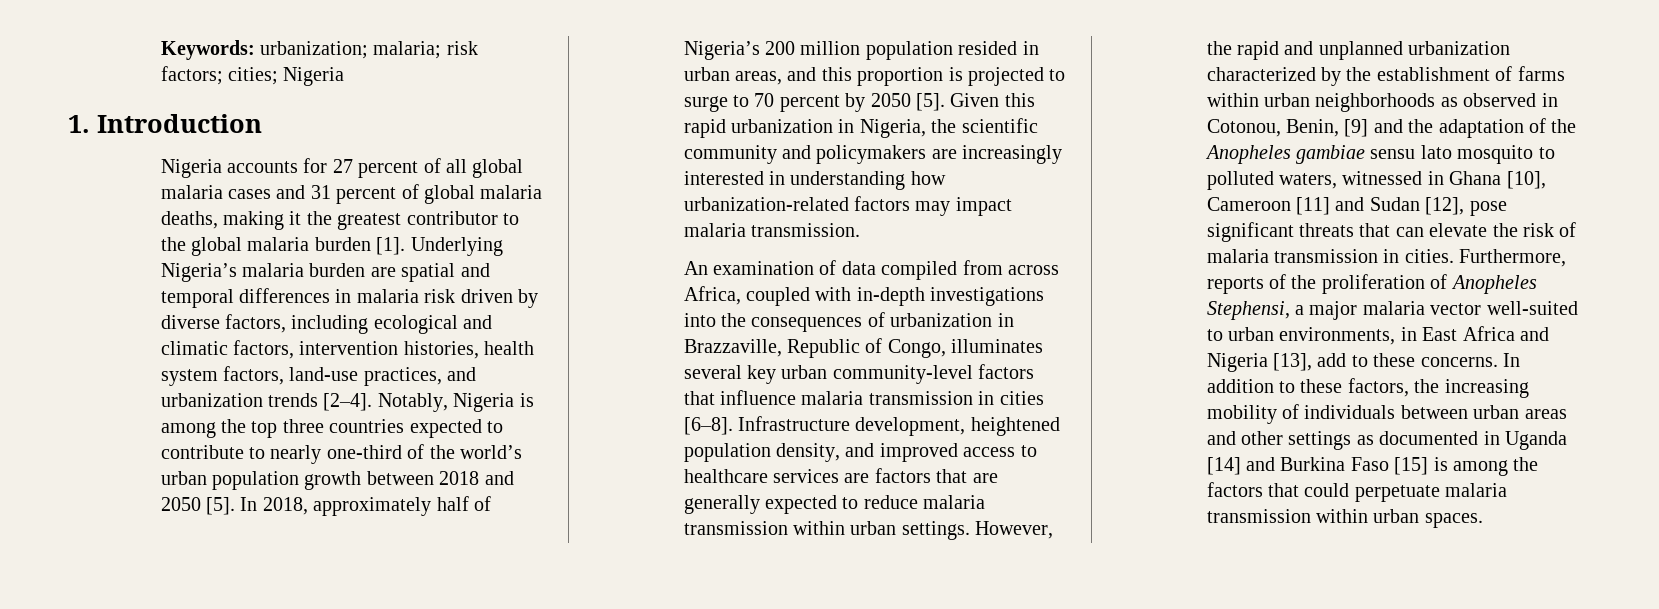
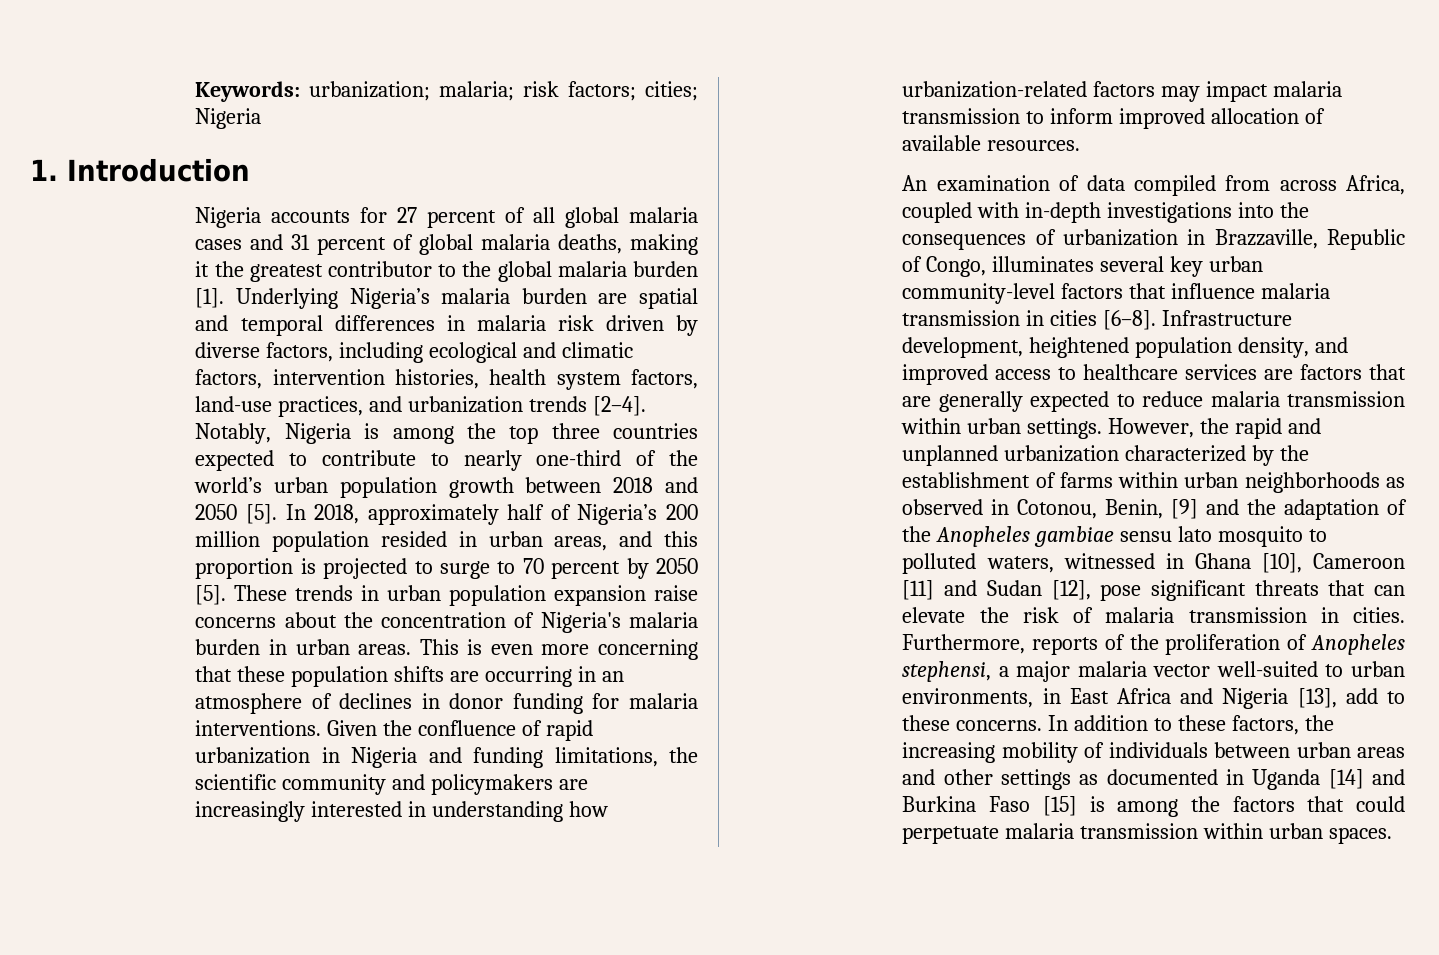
[950,93,1035,107] [683,119,926,138] Given this rapid urbanization in Nigeria, -> [234,585,698,606] [195,612,698,633] [195,639,698,660] [195,666,624,687] [195,693,698,714] [195,720,594,741] [195,747,658,768] These trends in urban population expansion raise concerns about the concentration of Nigeria's malaria burden in urban areas. This is even more concerning that these population shifts are occurring in an atmosphere of declines in donor funding for malaria interventions. Given the confluence of rapid urbanization in Nigeria and funding limitations,
[751,223,861,237] transmission. -> [902,108,1326,129] [902,135,1081,151] transmission to inform improved allocation of available resources.
[1206,301,1290,320] Stephensi, -> [902,661,992,682] stephensi,

